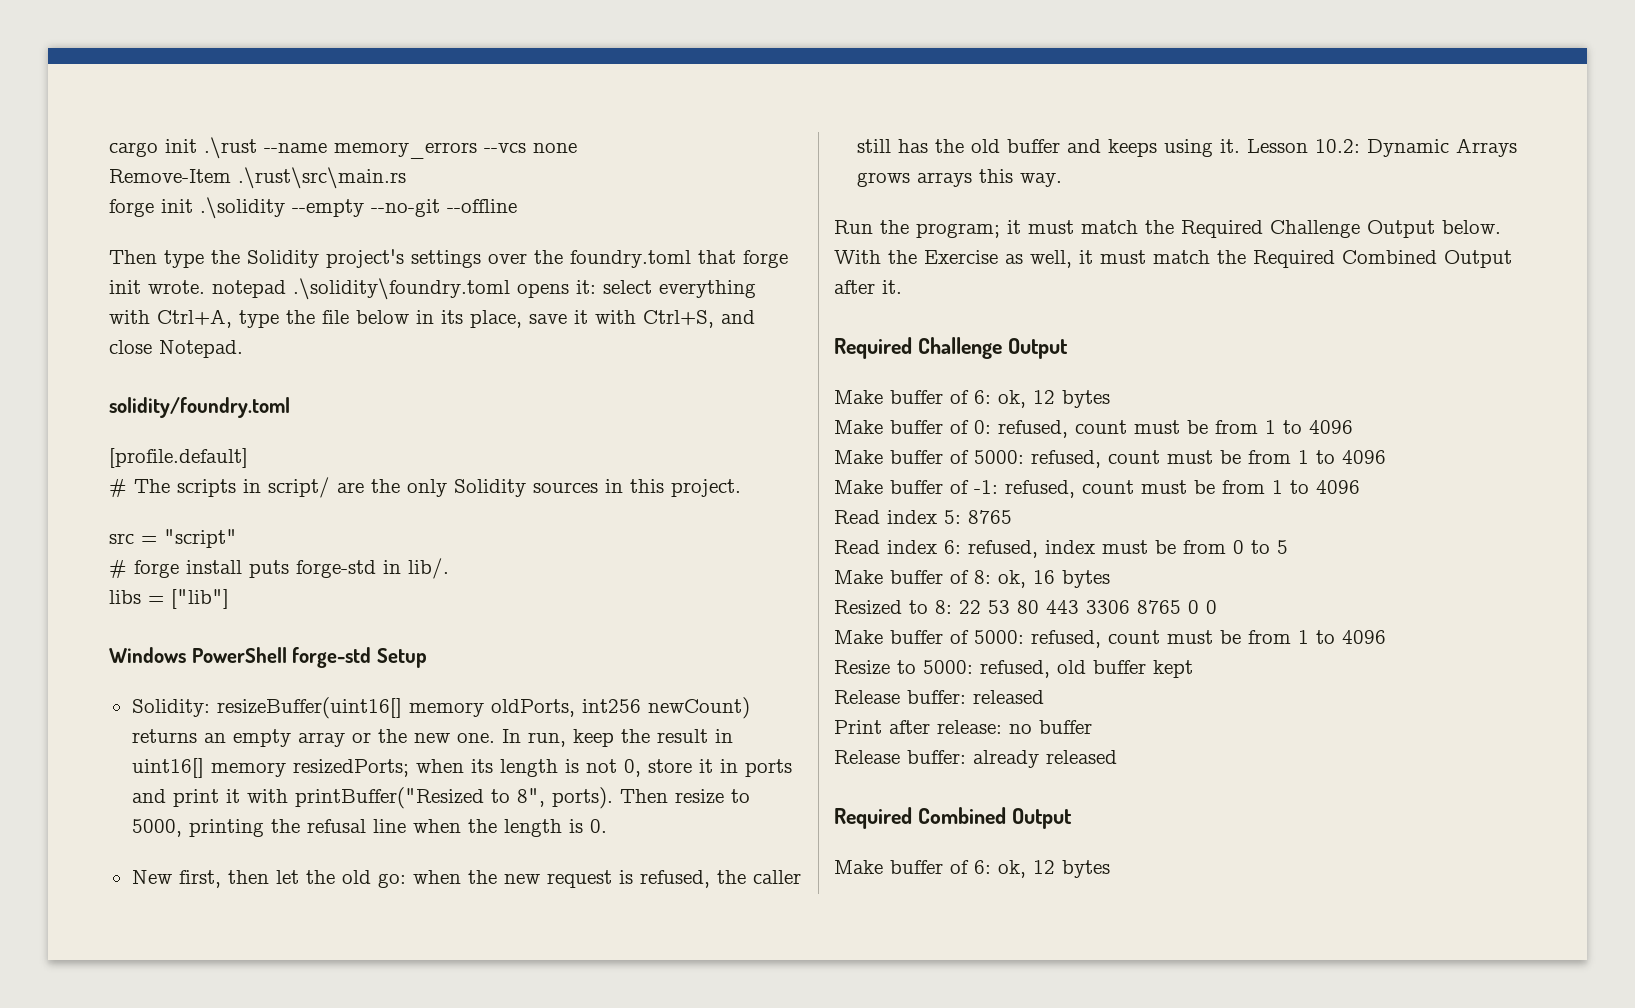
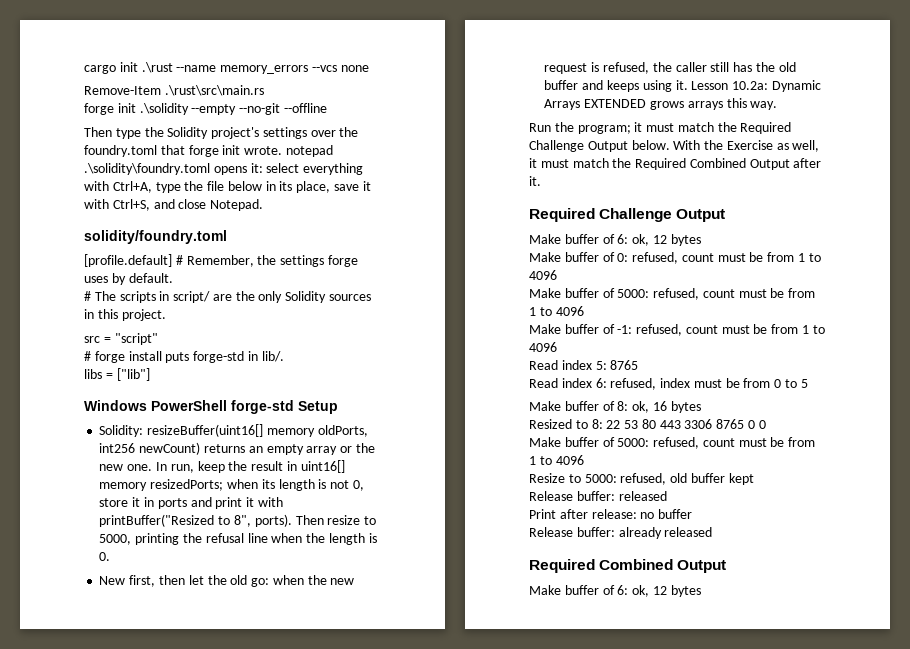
(248, 458) none -> [175,255,358,267] [84,273,173,285] # Remember, the settings forge uses by default.
[1314,139,1360,153] 10.2: -> [732,81,769,90] 10.2a:
(1517, 147) none -> [584,99,647,108] EXTENDED

